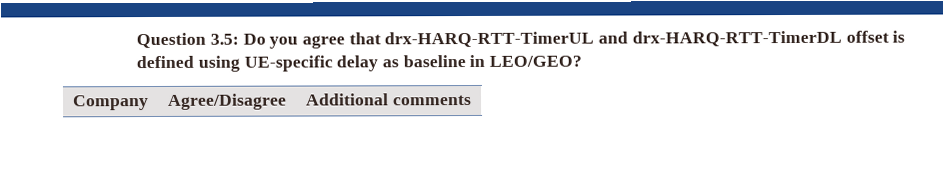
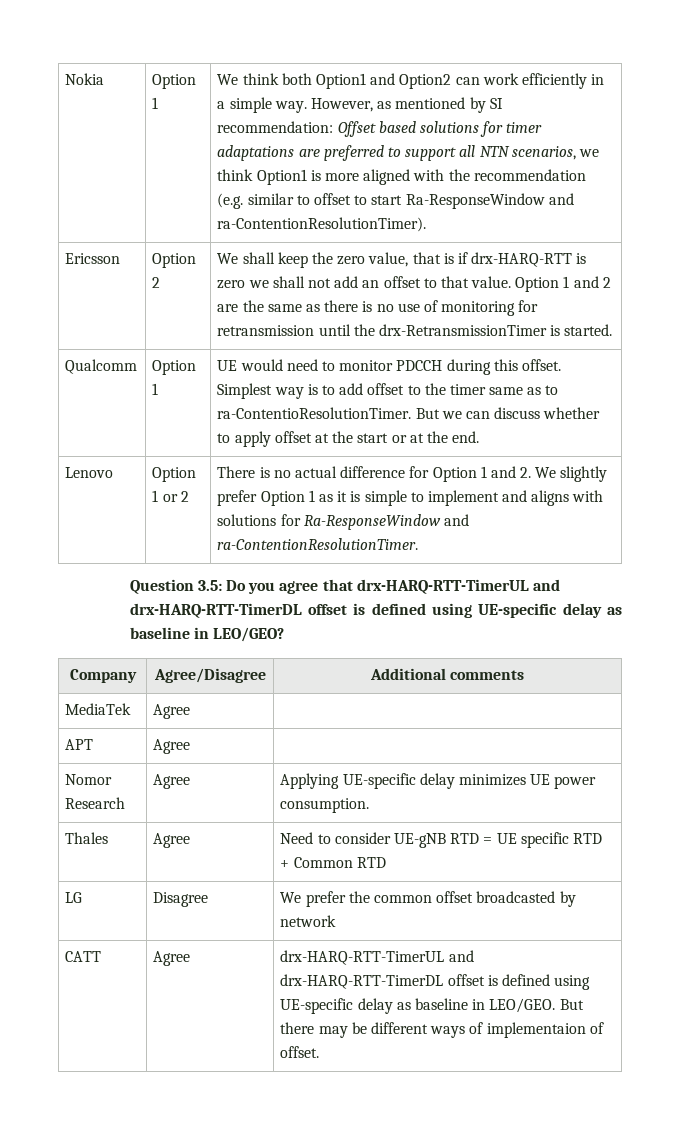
(136, 40) none -> [65,73,105,85] [152,74,197,89] [152,97,159,109] [217,73,605,89] [217,97,503,113] [217,121,543,137] [217,145,599,161] [217,169,586,185] [217,193,574,209] [217,217,427,232] [65,253,121,264] [152,253,197,268] [152,277,161,288] [217,252,587,268] [217,276,611,292] [217,300,539,316] [217,324,613,336] [65,359,138,374] [152,360,197,375] [152,383,159,395] [217,359,561,375] [217,383,559,399] [217,407,601,419] [217,431,480,447] [65,467,114,478] [152,467,197,482] [152,490,189,502] [217,466,608,482] [217,490,604,506] [217,514,469,530] [217,538,419,550] Nokia | Option 1 | We think both Option1 and Option2 can work efficiently in a simple way. However, as mentioned by SI recommendation: Offset based solutions for timer adaptations are preferred to support all NTN scenarios, we think Option1 is more aligned with the recommendation (e.g. similar to offset to start Ra-ResponseWindow and ra-ContentionResolutionTimer). // Ericsson | Option 2 | We shall keep the zero value, that is if drx-HARQ-RTT is zero we shall not add an offset to that value. Option 1 and 2 are the same as there is no use of monitoring for retransmission until the drx-RetransmissionTimer is started. // Qualcomm | Option 1 | UE would need to monitor PDCCH during this offset. Simplest way is to add offset to the timer same as to ra-ContentioResolutionTimer. But we can discuss whether to apply offset at the start or at the end. // Lenovo | Option 1 or 2 | There is no actual difference for Option 1 and 2. We slightly prefer Option 1 as it is simple to implement and aligns with solutions for Ra-ResponseWindow and ra-ContentionResolutionTimer. //
(472, 100) none -> [65,703,132,715] [153,704,191,719] [65,739,94,750] [153,739,191,754] [65,774,113,785] [65,797,126,809] [153,774,191,789] [280,773,597,789] [280,798,370,813] [65,832,109,844] [153,833,191,848] [280,832,602,848] [280,857,386,868] [65,892,83,903] [153,892,209,907] [280,891,576,907] [280,915,337,927] [65,951,102,962] [153,951,191,966] [280,950,474,965] [280,974,591,990] [280,998,584,1014] [280,1022,604,1038] [280,1046,320,1058] // MediaTek | Agree | // APT | Agree | // Nomor Research | Agree | Applying UE-specific delay minimizes UE power consumption. // Thales | Agree | Need to consider UE-gNB RTD = UE specific RTD + Common RTD // LG | Disagree | We prefer the common offset broadcasted by network // CATT | Agree | drx-HARQ-RTT-TimerUL and drx-HARQ-RTT-TimerDL offset is defined using UE-specific delay as baseline in LEO/GEO. But there may be different ways of implementaion of offset.

